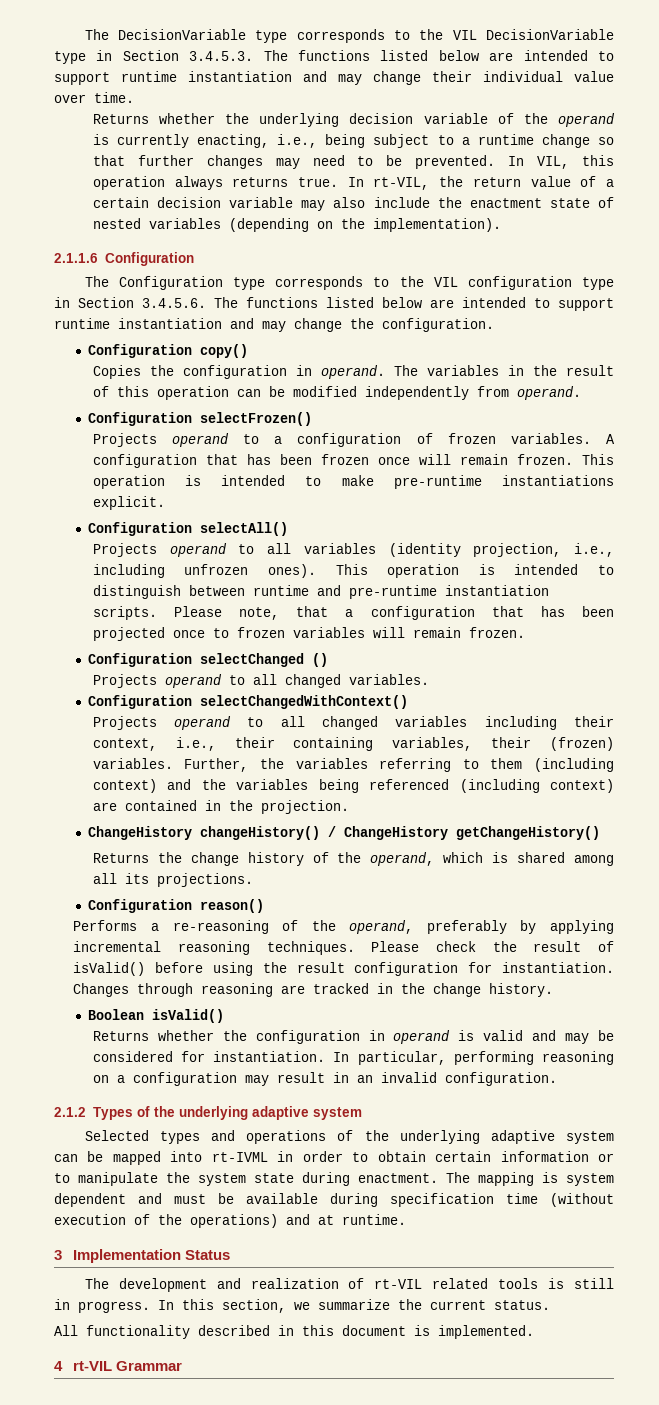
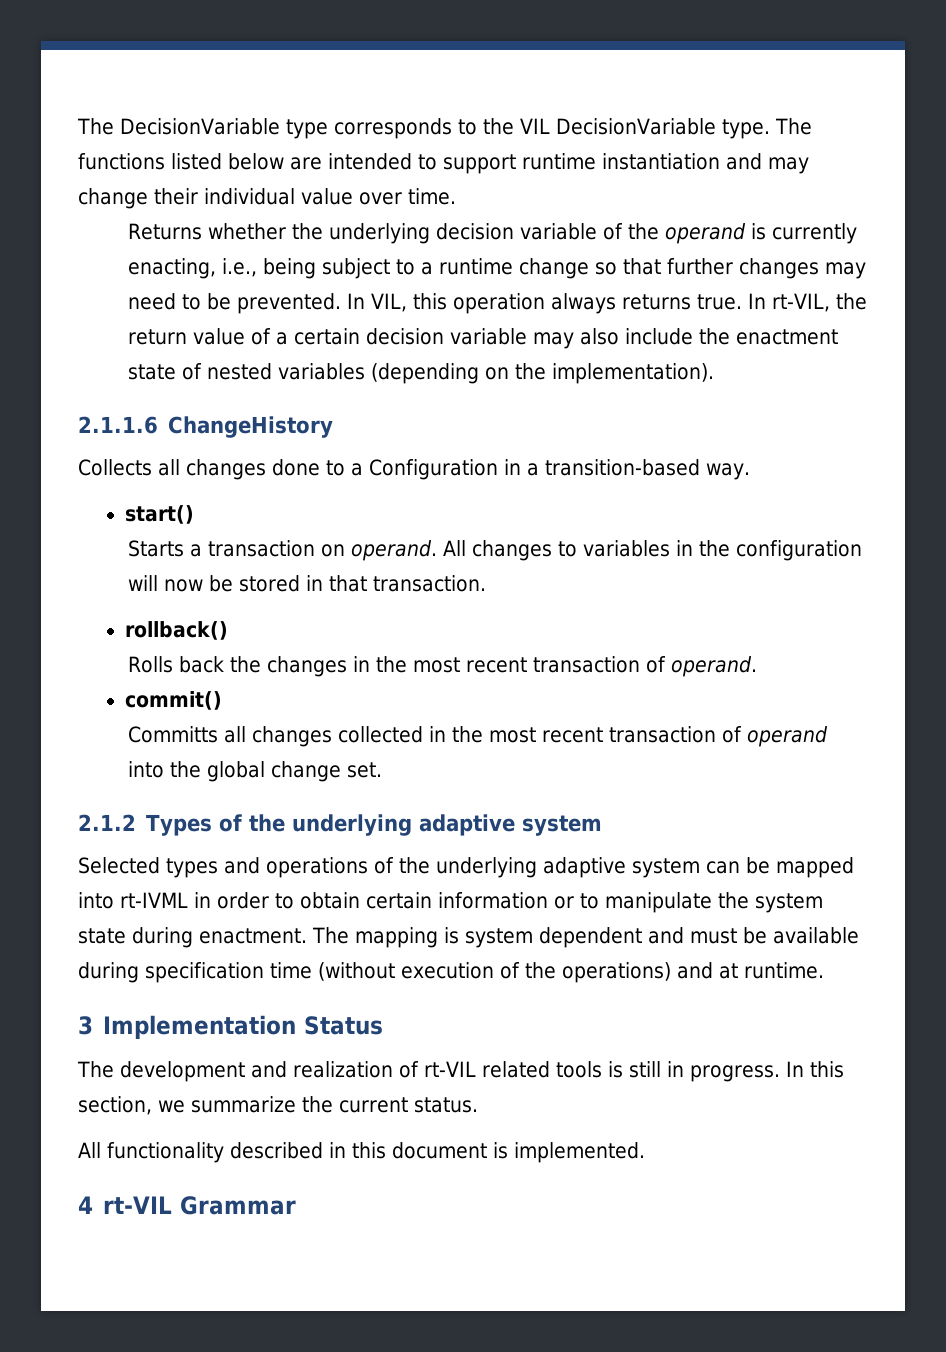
[54,50,254,64] type in Section 3.4.5.3. -> [721,119,770,139] type.
[104,252,194,266] [84,276,614,290] [54,297,614,311] [54,318,494,332] [88,344,249,358] [92,365,614,379] [92,386,581,400] [88,412,313,426] [92,433,615,447] [92,454,614,468] [92,475,614,489] [92,496,165,510] [88,522,289,536] [92,543,614,557] [92,564,614,578] [92,585,549,599] [92,606,614,620] [92,627,525,641] [88,653,329,667] [92,674,429,688] [88,695,409,709] [92,716,614,730] [92,737,614,751] [92,758,614,772] [92,779,614,793] [92,800,349,814] [88,826,601,840] [92,852,614,866] [92,873,253,887] [88,899,265,913] [73,920,615,934] [73,941,614,955] [73,962,614,976] [73,983,554,997] [88,1009,225,1023] [92,1030,614,1044] [92,1051,614,1065] [92,1072,557,1086] Configuration // The Configuration type corresponds to the VIL configuration type in Section 3.4.5.6. The functions listed below are intended to support runtime instantiation and may change the configuration. // Configuration copy() // Copies the configuration in operand. The variables in the result of this operation can be modified independently from operand. // Configuration selectFrozen() // Projects operand to a configuration of frozen variables. A configuration that has been frozen once will remain frozen. This operation is intended to make pre-runtime instantiations explicit. // Configuration selectAll() // Projects operand to all variables (identity projection, i.e., including unfrozen ones). This operation is intended to distinguish between runtime and pre-runtime instantiation scripts. Please note, that a configuration that has been projected once to frozen variables will remain frozen. // Configuration selectChanged () // Projects operand to all changed variables. // Configuration selectChangedWithContext() // Projects operand to all changed variables including their context, i.e., their containing variables, their (frozen) variables. Further, the variables referring to them (including context) and the variables being referenced (including context) are contained in the projection. // ChangeHistory changeHistory() / ChangeHistory getChangeHistory() // Returns the change history of the operand, which is shared among all its projections. // Configuration reason() // Performs a re-reasoning of the operand, preferably by applying incremental reasoning techniques. Please check the result of isValid() before using the result configuration for instantiation. Changes through reasoning are tracked in the change history. // Boolean isValid() // Returns whether the configuration in operand is valid and may be considered for instantiation. In particular, performing reasoning on a configuration may result in an invalid configuration. -> [168,416,334,438] [78,459,750,480] [125,505,195,524] [127,540,862,561] [127,575,486,592] [125,621,229,640] [127,656,757,677] [125,691,223,710] [127,726,828,747] [127,761,382,782] ChangeHistory // Collects all changes done to a Configuration in a transition-based way. // start() // Starts a transaction on operand. All changes to variables in the configuration will now be stored in that transaction. // rollback() // Rolls back the changes in the most recent transaction of operand. // commit() // Committs all changes collected in the most recent transaction of operand into the global change set.

